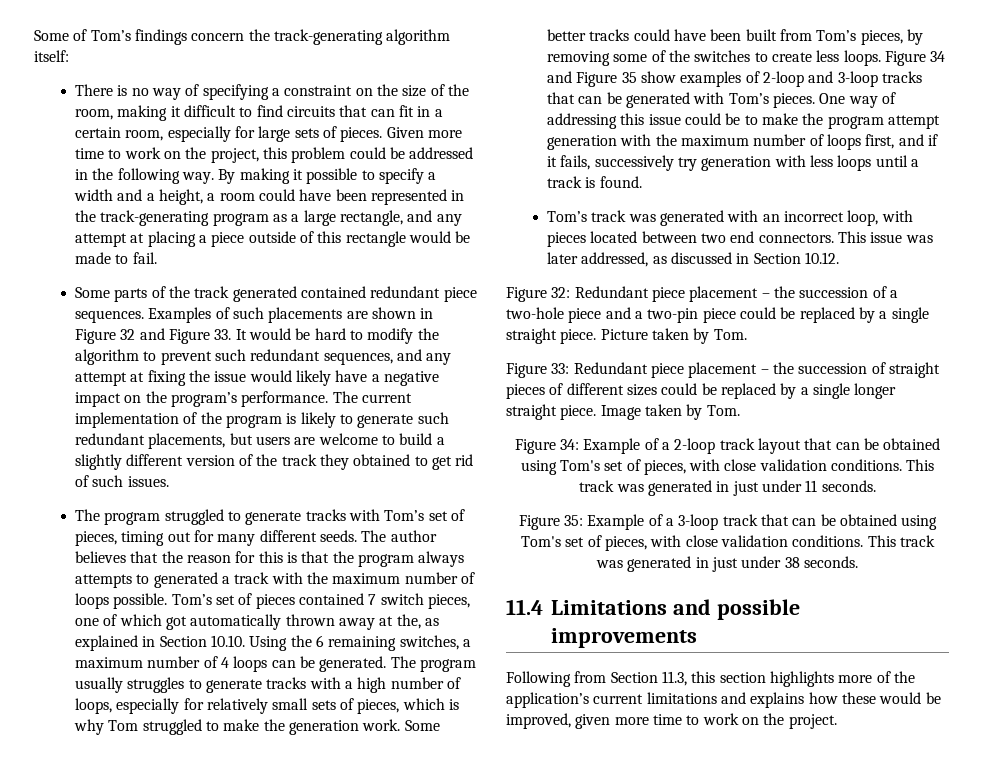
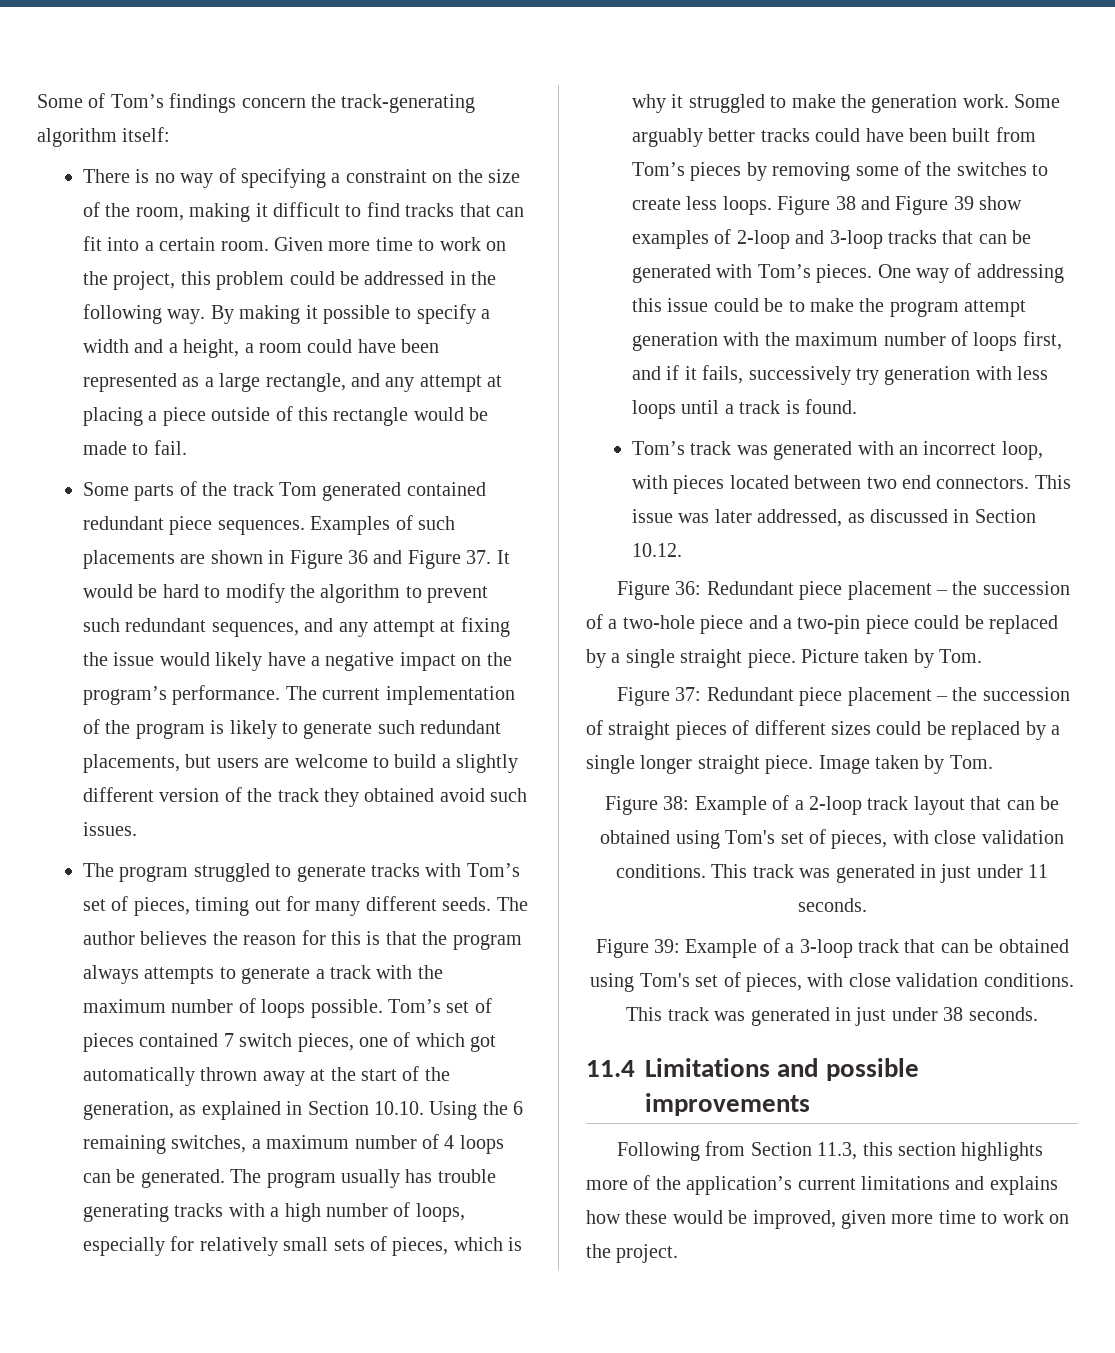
[286,106,335,117] circuits -> [405,203,455,217] tracks
[417,106,431,117] in -> [107,237,140,251] into
[125,126,383,142] room, especially for large sets of pieces. -> [220,241,269,251] room.
[451,190,465,201] [75,210,269,226] in the track-generating program -> (177, 382) none
(230, 292) none -> [278,482,317,496] Tom
[120,328,232,344] 32 and Figure 33. -> [347,550,492,569] 36 and Figure 37.
[414,454,474,470] [75,475,90,487] to get rid of -> [439,788,485,802] avoid
[130,551,159,563] that -> (208, 938) none
[153,572,218,588] generated -> [241,967,311,984] generate
[396,614,421,629] the, -> [330,1066,450,1081] [82,1101,174,1120] the start of the generation,
[127,677,262,693] struggles to generate -> [405,1169,496,1183] [82,1203,169,1222] has trouble generating
[108,720,139,731] Tom -> [671,94,684,108] it
(440, 725) none -> [631,128,703,147] arguably
[860,30,903,45] pieces, -> [690,162,742,181] pieces
[930,51,946,62] [547,71,637,87] 34 and Figure 35 -> [835,196,974,215] 38 and Figure 39
[551,287,571,298] 32: -> [675,581,702,595] 36:
[551,363,570,374] 33: -> [675,687,702,701] 37:
[560,439,580,450] 34: -> [663,796,690,810] 38:
[564,515,584,526] 35: -> [653,939,680,953] 39:

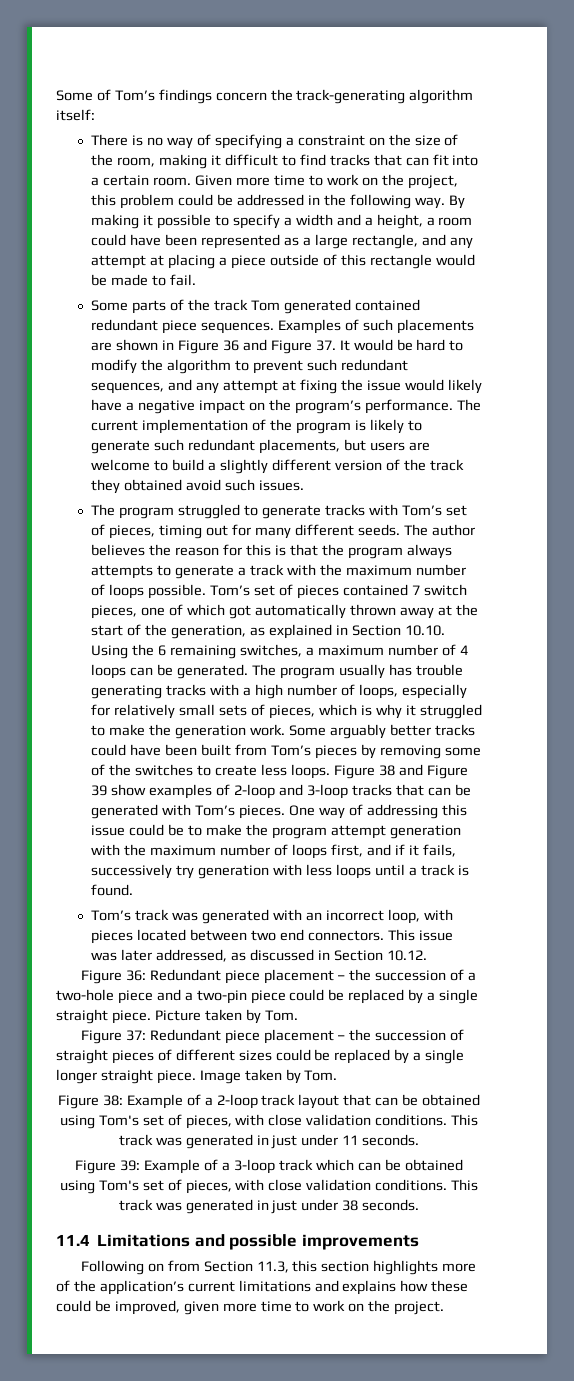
[904,939,936,953] that -> [315,1159,354,1171] which
(700, 1151) none -> [147,1263,164,1272] on
[672,1210,723,1224] would -> [56,1300,91,1312] could

